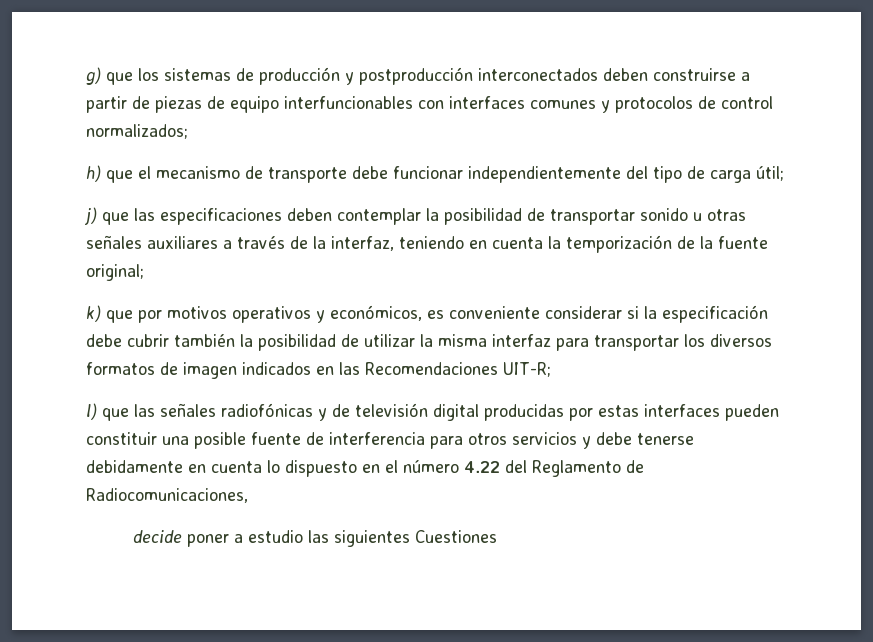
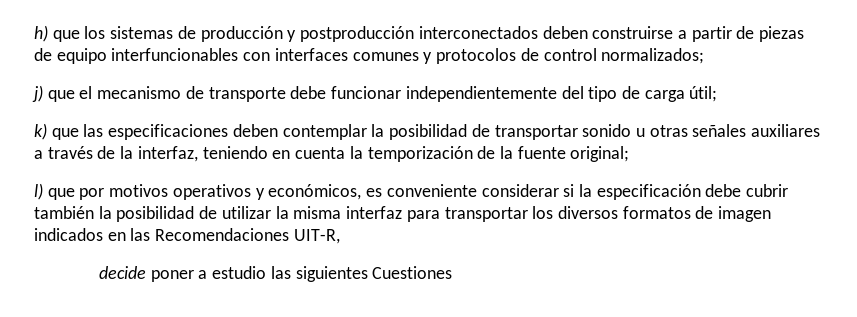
[86,67,101,85] g) -> [34,25,48,42] h)
[86,165,101,182] h) -> [32,85,43,102] j)
[84,207,97,225] j) -> [34,123,47,140] k)
[86,305,101,322] k) -> [34,183,43,200] l)
[503,362,551,377] [86,403,779,421] [86,432,694,449] [86,460,644,477] [86,488,248,503] UIT-R; // l) que las señales radiofónicas y de televisión digital producidas por estas interfaces pueden constituir una posible fuente de interferencia para otros servicios y debe tenerse debidamente en cuenta lo dispuesto en el número 4.22 del Reglamento de Radiocomunicaciones, -> [293,229,340,244] UIT-R,

